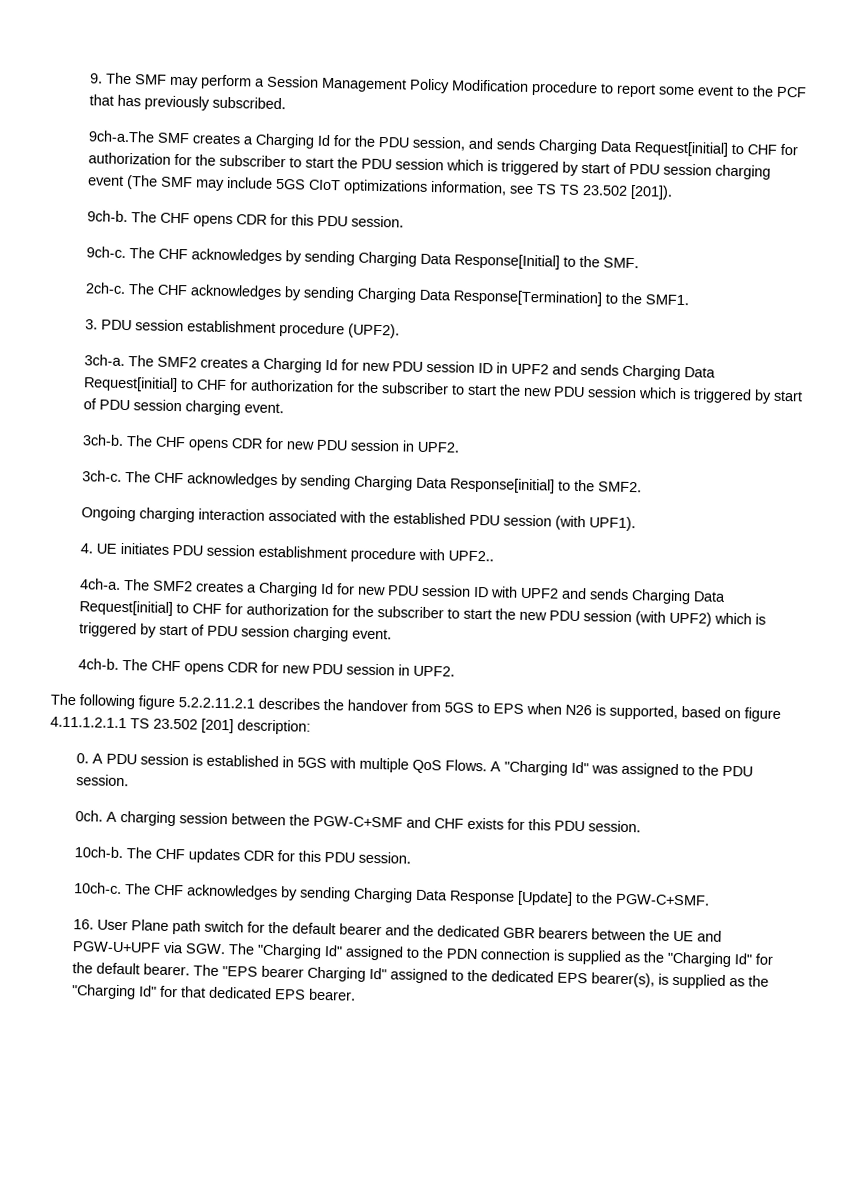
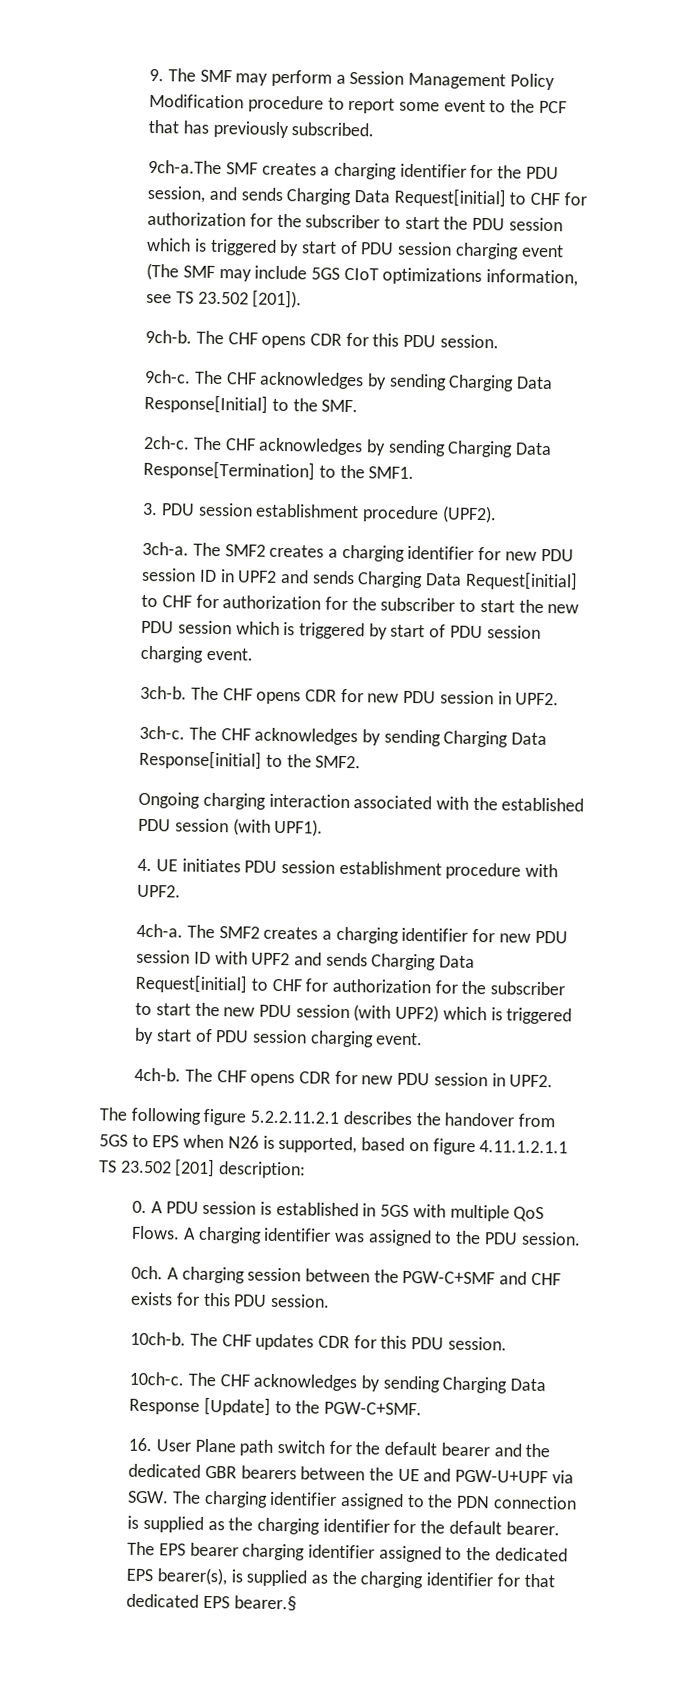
[255,133,332,149] Charging Id -> [333,162,467,180] charging identifier
[559,184,581,195] TS -> (194, 297) none
[263,357,339,373] Charging Id -> [341,544,475,562] charging identifier
[448,550,495,562] UPF2.. -> [137,884,182,898] UPF2.
[258,581,335,597] Charging Id -> [335,926,469,944] charging identifier
[504,760,590,776] "Charging Id" -> [197,1226,332,1244] charging identifier
[257,943,344,960] "Charging Id" -> [203,1490,338,1508] charging identifier
[667,951,753,968] "Charging Id" -> [256,1517,390,1535] charging identifier
[222,965,388,982] "EPS bearer Charging Id" -> [158,1542,375,1561] EPS bearer charging identifier
[71,984,158,1000] "Charging Id" -> [360,1571,494,1589] charging identifier
[308,988,357,1001] bearer. -> [233,1595,297,1612] bearer.§

